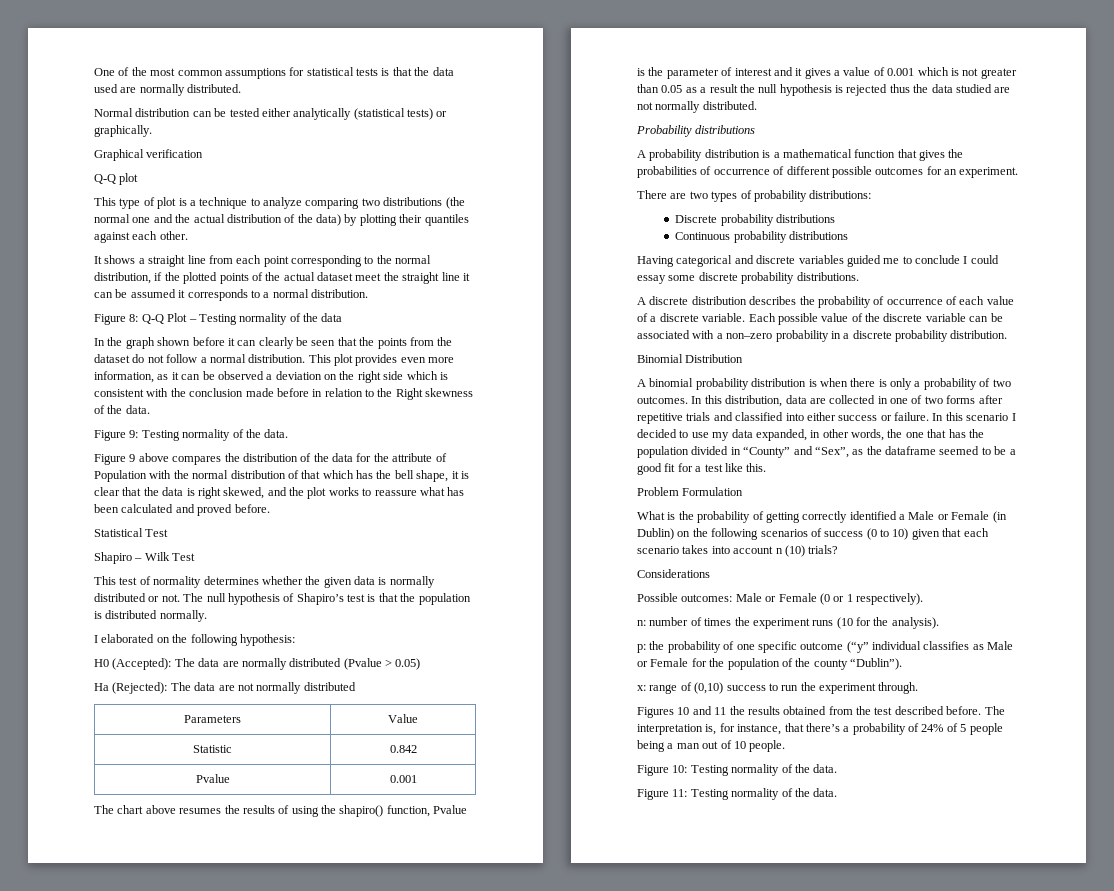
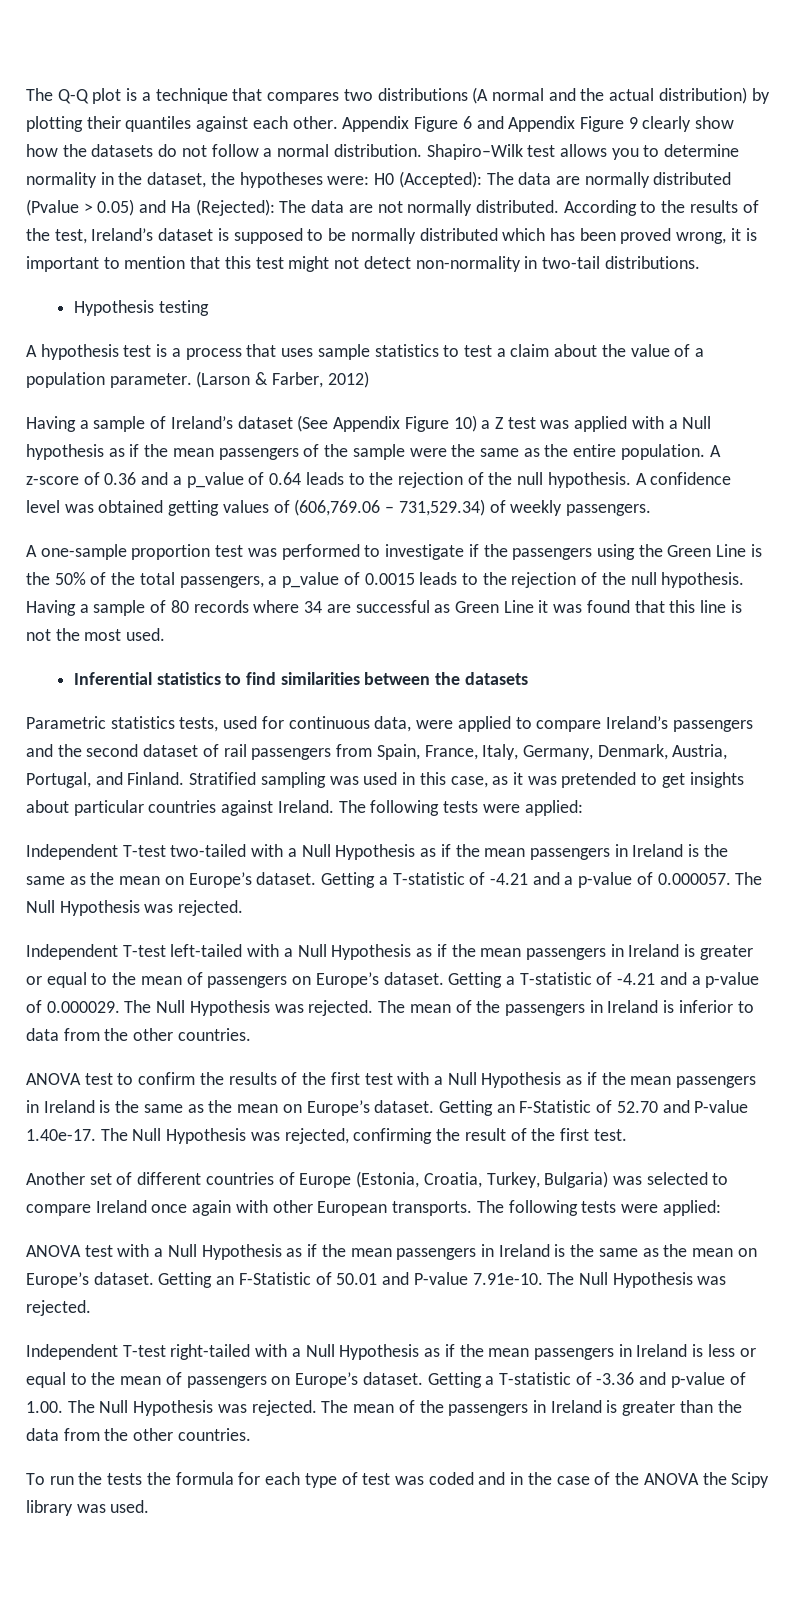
[94,67,454,79] [94,84,242,96] [94,108,448,120] [94,125,152,137] [94,149,204,161] [94,173,139,185] [94,197,465,209] [94,214,341,226] One of the most common assumptions for statistical tests is that the data used are normally distributed. // Normal distribution can be tested either analytically (statistical tests) or graphically. // Graphical verification // Q-Q plot // This type of plot is a technique to analyze comparing two distributions (the normal one and the actual distribution of the data) -> [26,87,747,104] The Q-Q plot is a technique that compares two distributions (A normal and the actual distribution)
[94,255,432,267] [94,272,470,284] [94,289,368,301] [94,313,343,325] [94,337,453,349] [94,354,130,363] // It shows a straight line from each point corresponding to the normal distribution, if the plotted points of the actual dataset meet the straight line it can be assumed it corresponds to a normal distribution. // Figure 8: Q-Q Plot – Testing normality of the data // In the graph shown before it can clearly be seen that the points from the dataset -> [342,116,735,132] [26,144,154,157] Appendix Figure 6 and Appendix Figure 9 clearly show how the datasets
[308,354,455,366] [94,371,448,383] [94,388,474,400] [94,405,150,414] [94,429,289,441] [94,453,447,465] [94,470,469,482] [94,487,465,499] [94,504,270,516] [94,528,169,537] [94,552,196,564] [94,576,435,588] [94,593,471,605] [94,610,207,622] [94,634,295,646] This plot provides even more information, as it can be observed a deviation on the right side which is consistent with the conclusion made before in relation to the Right skewness of the data. // Figure 9: Testing normality of the data. // Figure 9 above compares the distribution of the data for the attribute of Population with the normal distribution of that which has the bell shape, it is clear that the data is right skewed, and the plot works to reassure what has been calculated and proved before. // Statistical Test // Shapiro – Wilk Test // This test of normality determines whether the given data is normally distributed or not. The null hypothesis of Shapiro’s test is that the population is distributed normally. // I elaborated on the following hypothesis: // -> [426,144,740,160] [26,172,370,188] Shapiro–Wilk test allows you to determine normality in the dataset, the hypotheses were:
(421, 664) // -> [139,200,167,213] and
[303,682,356,691] [184,715,241,723] [388,714,418,723] [193,745,232,753] [389,745,417,753] [195,774,230,783] [389,775,417,783] [94,805,468,817] [637,67,1017,79] [637,84,1011,96] [637,101,757,113] [636,125,756,137] [637,149,964,161] [637,166,1019,178] [637,190,872,202] [675,214,836,226] [675,231,849,243] [637,255,999,267] [637,272,859,284] [637,296,1014,308] [637,313,1003,325] [637,330,1008,342] [637,354,744,363] [637,378,1011,390] [637,395,1003,407] [637,412,1016,424] [637,429,984,441] [637,446,1016,458] [637,463,767,475] [637,487,744,496] [637,511,1007,523] [637,528,989,540] [637,545,839,557] [637,569,710,578] [637,593,923,605] [637,617,939,629] [637,641,1014,653] [637,658,902,670] [637,682,919,694] [637,706,1005,718] [637,723,1003,735] [637,740,786,752] [637,764,838,776] [637,788,838,800] distributed // Parameters | Value // Statistic | 0.842 // Pvalue | 0.001 // The chart above resumes the results of using the shapiro() function, Pvalue is the parameter of interest and it gives a value of 0.001 which is not greater than 0.05 as a result the null hypothesis is rejected thus the data studied are not normally distributed. // Probability distributions // A probability distribution is a mathematical function that gives the probabilities of occurrence of different possible outcomes for an experiment. // There are two types of probability distributions: // Discrete probability distributions // Continuous probability distributions // Having categorical and discrete variables guided me to conclude I could essay some discrete probability distributions. // A discrete distribution describes the probability of occurrence of each value of a discrete variable. Each possible value of the discrete variable can be associated with a non–zero probability in a discrete probability distribution. // Binomial Distribution // A binomial probability distribution is when there is only a probability of two outcomes. In this distribution, data are collected in one of two forms after repetitive trials and classified into either success or failure. In this scenario I decided to use my data expanded, in other words, the one that has the population divided in “County” and “Sex”, as the dataframe seemed to be a good fit for a test like this. // Problem Formulation // What is the probability of getting correctly identified a Male or Female (in Dublin) on the following scenarios of success (0 to 10) given that each scenario takes into account n (10) trials? // Considerations // Possible outcomes: Male or Female (0 or 1 respectively). // n: number of times the experiment runs (10 for the analysis). // p: the probability of one specific outcome (“y” individual classifies as Male or Female for the population of the county “Dublin”). // x: range of (0,10) success to run the experiment through. // Figures 10 and 11 the results obtained from the test described before. The interpretation is, for instance, that there’s a probability of 24% of 5 people being a man out of 10 people. // Figure 10: Testing normality of the data. // Figure 11: Testing normality of the data. -> [475,200,759,216] [26,228,757,244] [26,256,700,272] [73,300,209,316] [26,344,705,360] [26,371,369,388] [26,415,712,432] [26,444,721,460] [26,472,732,488] [26,499,651,516] [26,544,762,560] [26,572,745,588] [26,600,742,616] [26,628,166,641] [73,672,528,685] [26,716,753,732] [26,744,728,760] [26,772,744,788] [26,800,583,816] [26,844,728,860] [26,872,763,888] [26,900,244,916] [26,944,753,960] [26,972,760,988] [26,1000,754,1016] [26,1028,251,1041] [26,1072,757,1088] [26,1100,749,1116] [26,1128,627,1144] [26,1171,729,1188] [26,1200,721,1216] [26,1244,757,1260] [26,1272,727,1288] [26,1300,91,1316] [26,1344,756,1360] [26,1372,746,1388] [26,1400,742,1416] [26,1428,251,1441] [26,1472,770,1488] [26,1500,150,1516] distributed. According to the results of the test, Ireland’s dataset is supposed to be normally distributed which has been proved wrong, it is important to mention that this test might not detect non-normality in two-tail distributions. // Hypothesis testing // A hypothesis test is a process that uses sample statistics to test a claim about the value of a population parameter. (Larson & Farber, 2012) // Having a sample of Ireland’s dataset (See Appendix Figure 10) a Z test was applied with a Null hypothesis as if the mean passengers of the sample were the same as the entire population. A z-score of 0.36 and a p_value of 0.64 leads to the rejection of the null hypothesis. A confidence level was obtained getting values of (606,769.06 – 731,529.34) of weekly passengers. // A one-sample proportion test was performed to investigate if the passengers using the Green Line is the 50% of the total passengers, a p_value of 0.0015 leads to the rejection of the null hypothesis. Having a sample of 80 records where 34 are successful as Green Line it was found that this line is not the most used. // Inferential statistics to find similarities between the datasets // Parametric statistics tests, used for continuous data, were applied to compare Ireland’s passengers and the second dataset of rail passengers from Spain, France, Italy, Germany, Denmark, Austria, Portugal, and Finland. Stratified sampling was used in this case, as it was pretended to get insights about particular countries against Ireland. The following tests were applied: // Independent T-test two-tailed with a Null Hypothesis as if the mean passengers in Ireland is the same as the mean on Europe’s dataset. Getting a T-statistic of -4.21 and a p-value of 0.000057. The Null Hypothesis was rejected. // Independent T-test left-tailed with a Null Hypothesis as if the mean passengers in Ireland is greater or equal to the mean of passengers on Europe’s dataset. Getting a T-statistic of -4.21 and a p-value of 0.000029. The Null Hypothesis was rejected. The mean of the passengers in Ireland is inferior to data from the other countries. // ANOVA test to confirm the results of the first test with a Null Hypothesis as if the mean passengers in Ireland is the same as the mean on Europe’s dataset. Getting an F-Statistic of 52.70 and P-value 1.40e-17. The Null Hypothesis was rejected, confirming the result of the first test. // Another set of different countries of Europe (Estonia, Croatia, Turkey, Bulgaria) was selected to compare Ireland once again with other European transports. The following tests were applied: // ANOVA test with a Null Hypothesis as if the mean passengers in Ireland is the same as the mean on Europe’s dataset. Getting an F-Statistic of 50.01 and P-value 7.91e-10. The Null Hypothesis was rejected. // Independent T-test right-tailed with a Null Hypothesis as if the mean passengers in Ireland is less or equal to the mean of passengers on Europe’s dataset. Getting a T-statistic of -3.36 and p-value of 1.00. The Null Hypothesis was rejected. The mean of the passengers in Ireland is greater than the data from the other countries. // To run the tests the formula for each type of test was coded and in the case of the ANOVA the Scipy library was used.

